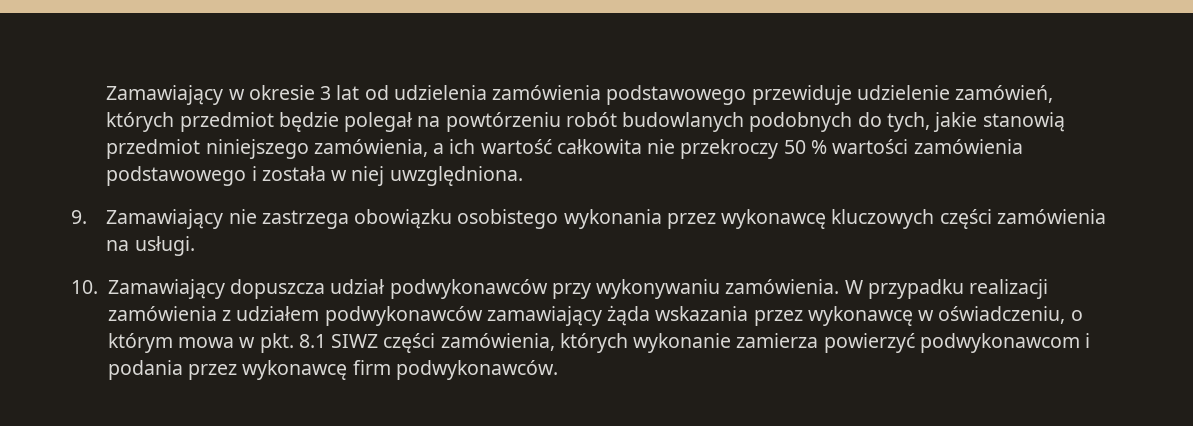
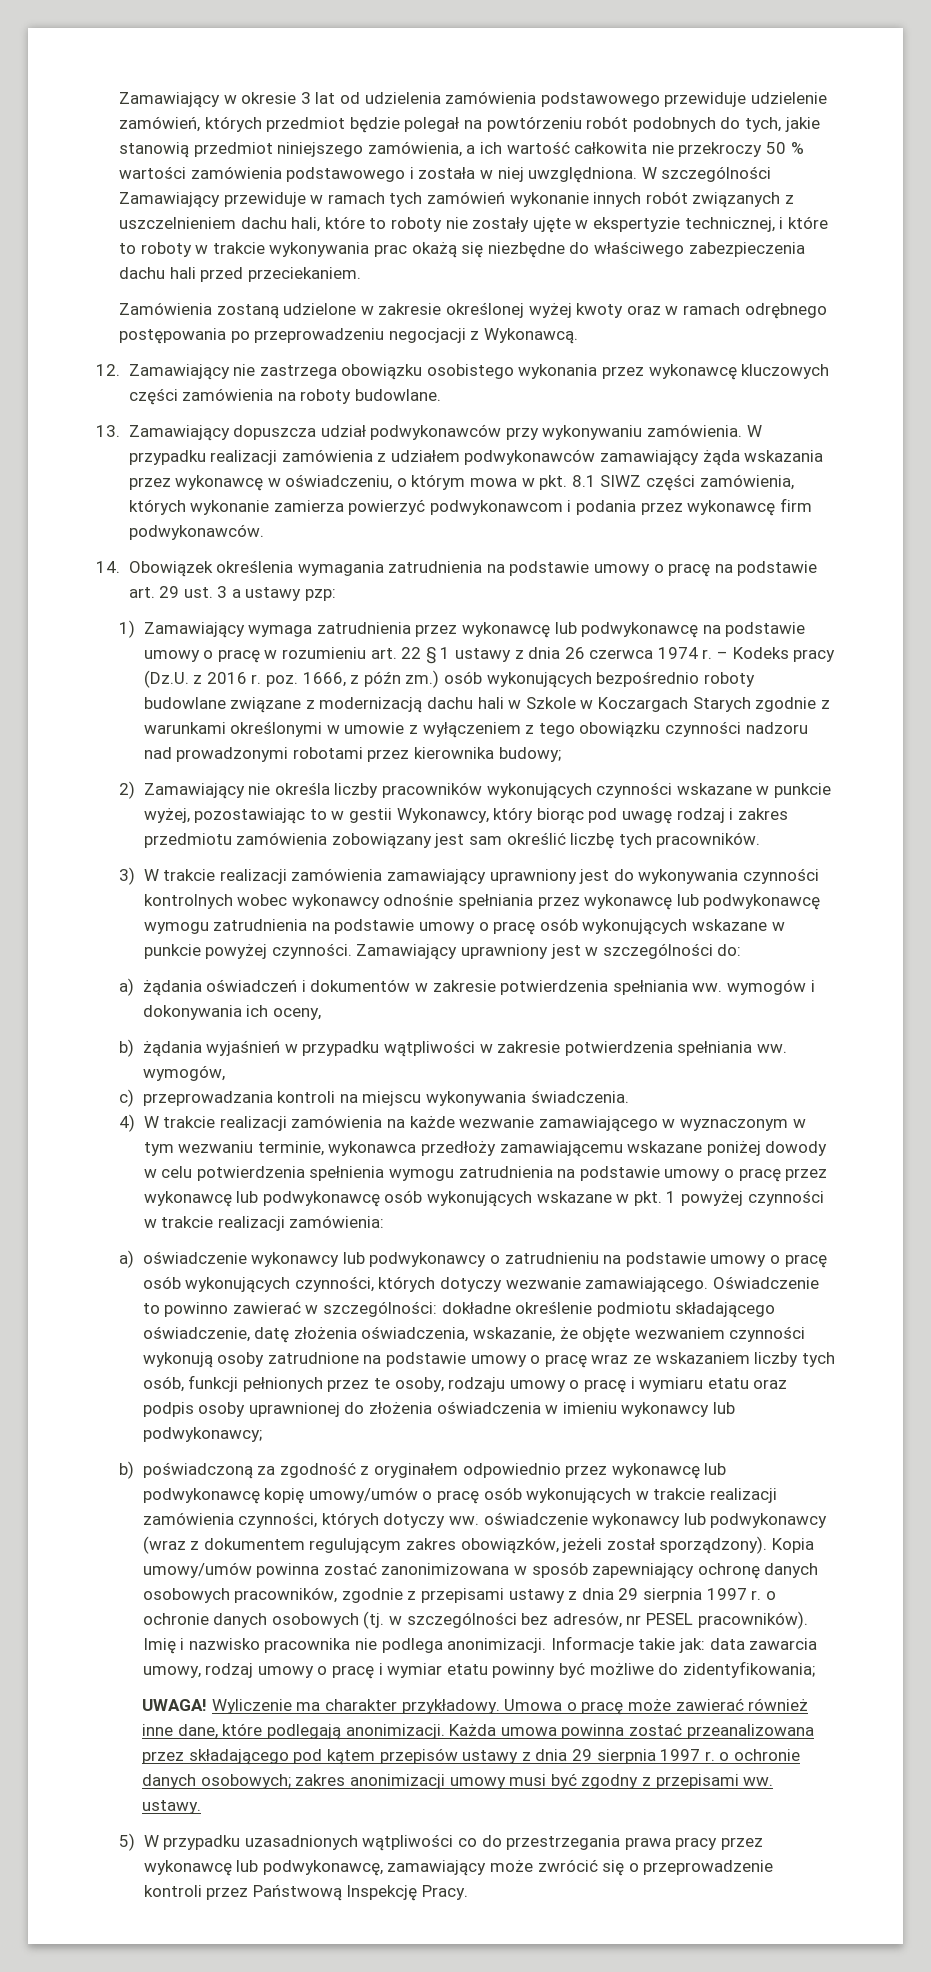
[622,112,745,132] budowlanych -> (629, 122) none
[71,210,87,224] // 9. -> [641,166,772,182] [119,191,795,208] [119,216,828,233] [119,241,805,258] [119,267,361,282] [119,302,827,319] [119,328,579,344] [96,364,120,376] W szczególności Zamawiający przewiduje w ramach tych zamówień wykonanie innych robót związanych z uszczelnieniem dachu hali, które to roboty nie zostały ujęte w ekspertyzie technicznej, i które to roboty w trakcie wykonywania prac okażą się niezbędne do właściwego zabezpieczenia dachu hali przed przeciekaniem. // Zamówienia zostaną udzielone w zakresie określonej wyżej kwoty oraz w ramach odrębnego postępowania po przeprowadzeniu negocjacji z Wykonawcą. // 12.
[134,236,195,256] [71,280,98,294] usługi. // 10. -> [300,389,441,404] [96,425,120,437] roboty budowlane. // 13.
(558, 370) none -> [96,560,818,577] [128,586,337,601] [119,620,806,638] [143,647,836,664] [143,670,755,688] [143,697,830,713] [143,721,808,738] [143,747,561,762] [119,781,831,799] [143,807,788,824] [143,832,761,849] [119,867,819,885] [143,893,821,910] [143,918,785,935] [143,943,742,960] [119,978,815,996] [142,1005,321,1020] [119,1039,787,1057] [142,1065,225,1081] [119,1089,629,1107] [119,1114,806,1132] [143,1141,828,1157] [143,1166,828,1182] [143,1190,824,1207] [143,1215,385,1231] [119,1250,827,1268] [142,1276,819,1293] [142,1301,776,1318] [142,1326,806,1343] [142,1352,835,1368] [142,1375,788,1393] [142,1401,735,1417] [142,1427,262,1442] [119,1461,727,1479] [142,1487,777,1504] [142,1512,828,1528] [142,1536,814,1554] [142,1562,819,1579] [142,1587,776,1603] [142,1611,808,1629] [142,1636,818,1654] [142,1661,815,1679] [142,1698,809,1715] [142,1723,814,1740] [142,1748,800,1765] [142,1773,774,1789] [142,1800,202,1814] [119,1833,763,1851] [143,1859,774,1876] [143,1885,468,1901] // 14. Obowiązek określenia wymagania zatrudnienia na podstawie umowy o pracę na podstawie art. 29 ust. 3 a ustawy pzp: // 1) Zamawiający wymaga zatrudnienia przez wykonawcę lub podwykonawcę na podstawie umowy o pracę w rozumieniu art. 22 § 1 ustawy z dnia 26 czerwca 1974 r. – Kodeks pracy (Dz.U. z 2016 r. poz. 1666, z późn zm.) osób wykonujących bezpośrednio roboty budowlane związane z modernizacją dachu hali w Szkole w Koczargach Starych zgodnie z warunkami określonymi w umowie z wyłączeniem z tego obowiązku czynności nadzoru nad prowadzonymi robotami przez kierownika budowy; // 2) Zamawiający nie określa liczby pracowników wykonujących czynności wskazane w punkcie wyżej, pozostawiając to w gestii Wykonawcy, który biorąc pod uwagę rodzaj i zakres przedmiotu zamówienia zobowiązany jest sam określić liczbę tych pracowników. // 3) W trakcie realizacji zamówienia zamawiający uprawniony jest do wykonywania czynności kontrolnych wobec wykonawcy odnośnie spełniania przez wykonawcę lub podwykonawcę wymogu zatrudnienia na podstawie umowy o pracę osób wykonujących wskazane w punkcie powyżej czynności. Zamawiający uprawniony jest w szczególności do: // a) żądania oświadczeń i dokumentów w zakresie potwierdzenia spełniania ww. wymogów i dokonywania ich oceny, // b) żądania wyjaśnień w przypadku wątpliwości w zakresie potwierdzenia spełniania ww. wymogów, // c) przeprowadzania kontroli na miejscu wykonywania świadczenia. // 4) W trakcie realizacji zamówienia na każde wezwanie zamawiającego w wyznaczonym w tym wezwaniu terminie, wykonawca przedłoży zamawiającemu wskazane poniżej dowody w celu potwierdzenia spełnienia wymogu zatrudnienia na podstawie umowy o pracę przez wykonawcę lub podwykonawcę osób wykonujących wskazane w pkt. 1 powyżej czynności w trakcie realizacji zamówienia: // a) oświadczenie wykonawcy lub podwykonawcy o zatrudnieniu na podstawie umowy o pracę osób wykonujących czynności, których dotyczy wezwanie zamawiającego. Oświadczenie to powinno zawierać w szczególności: dokładne określenie podmiotu składającego oświadczenie, datę złożenia oświadczenia, wskazanie, że objęte wezwaniem czynności wykonują osoby zatrudnione na podstawie umowy o pracę wraz ze wskazaniem liczby tych osób, funkcji pełnionych przez te osoby, rodzaju umowy o pracę i wymiaru etatu oraz podpis osoby uprawnionej do złożenia oświadczenia w imieniu wykonawcy lub podwykonawcy; // b) poświadczoną za zgodność z oryginałem odpowiednio przez wykonawcę lub podwykonawcę kopię umowy/umów o pracę osób wykonujących w trakcie realizacji zamówienia czynności, których dotyczy ww. oświadczenie wykonawcy lub podwykonawcy (wraz z dokumentem regulującym zakres obowiązków, jeżeli został sporządzony). Kopia umowy/umów powinna zostać zanonimizowana w sposób zapewniający ochronę danych osobowych pracowników, zgodnie z przepisami ustawy z dnia 29 sierpnia 1997 r. o ochronie danych osobowych (tj. w szczególności bez adresów, nr PESEL pracowników). Imię i nazwisko pracownika nie podlega anonimizacji. Informacje takie jak: data zawarcia umowy, rodzaj umowy o pracę i wymiar etatu powinny być możliwe do zidentyfikowania; // UWAGA! Wyliczenie ma charakter przykładowy. Umowa o pracę może zawierać również inne dane, które podlegają anonimizacji. Każda umowa powinna zostać przeanalizowana przez składającego pod kątem przepisów ustawy z dnia 29 sierpnia 1997 r. o ochronie danych osobowych; zakres anonimizacji umowy musi być zgodny z przepisami ww. ustawy. // 5) W przypadku uzasadnionych wątpliwości co do przestrzegania prawa pracy przez wykonawcę lub podwykonawcę, zamawiający może zwrócić się o przeprowadzenie kontroli przez Państwową Inspekcję Pracy.

